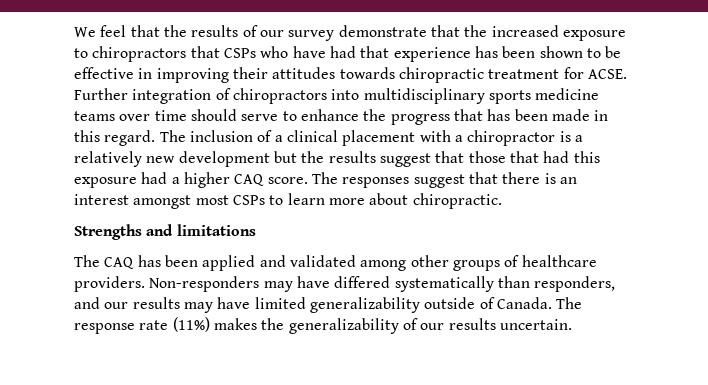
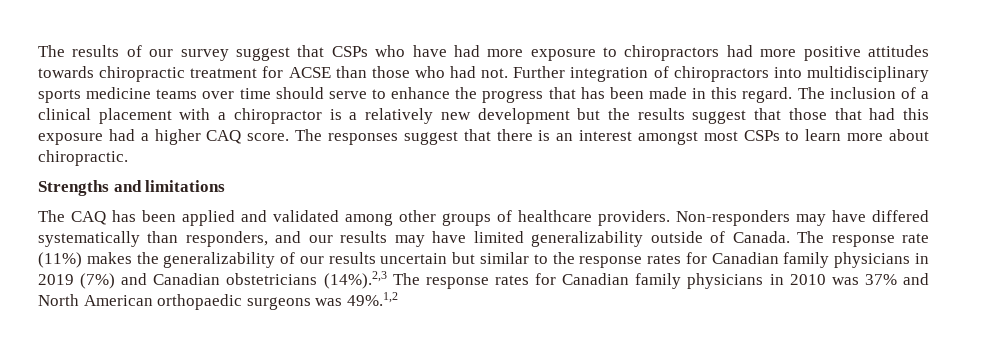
[74,25,626,41] [74,46,187,62] We feel that the results of our survey demonstrate that the increased exposure to chiropractors -> [38,45,290,61] The results of our survey suggest
[360,46,622,62] [74,67,268,83] that experience has been shown to be effective in improving their -> [487,45,861,61] more exposure to chiropractors had more positive
[587,69,627,79] ACSE. -> [288,66,509,78] ACSE than those who had not.
[499,319,572,330] uncertain. -> [380,252,930,268] [38,271,929,289] [38,292,398,310] uncertain but similar to the response rates for Canadian family physicians in 2019 (7%) and Canadian obstetricians (14%).2,3 The response rates for Canadian family physicians in 2010 was 37% and North American orthopaedic surgeons was 49%.1,2

